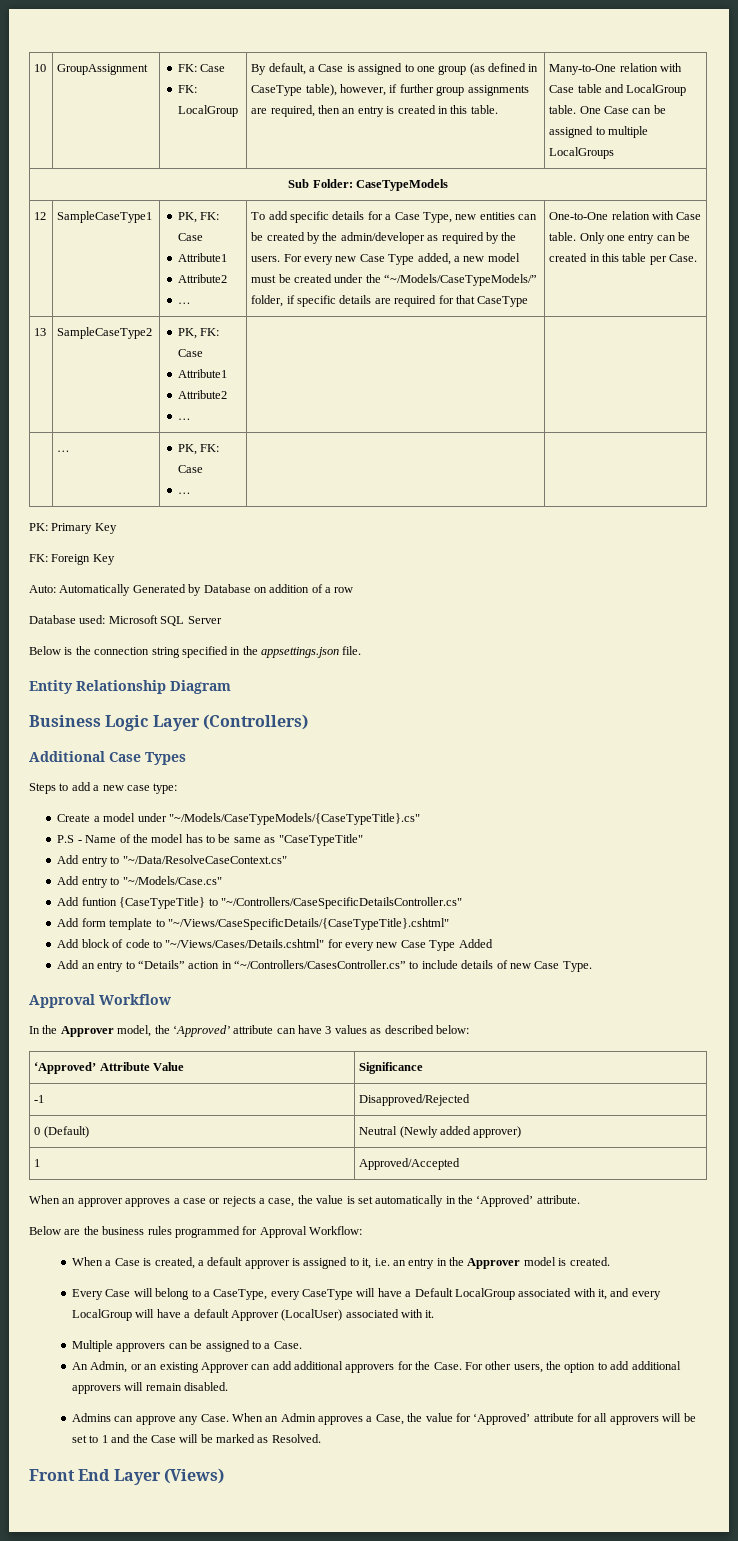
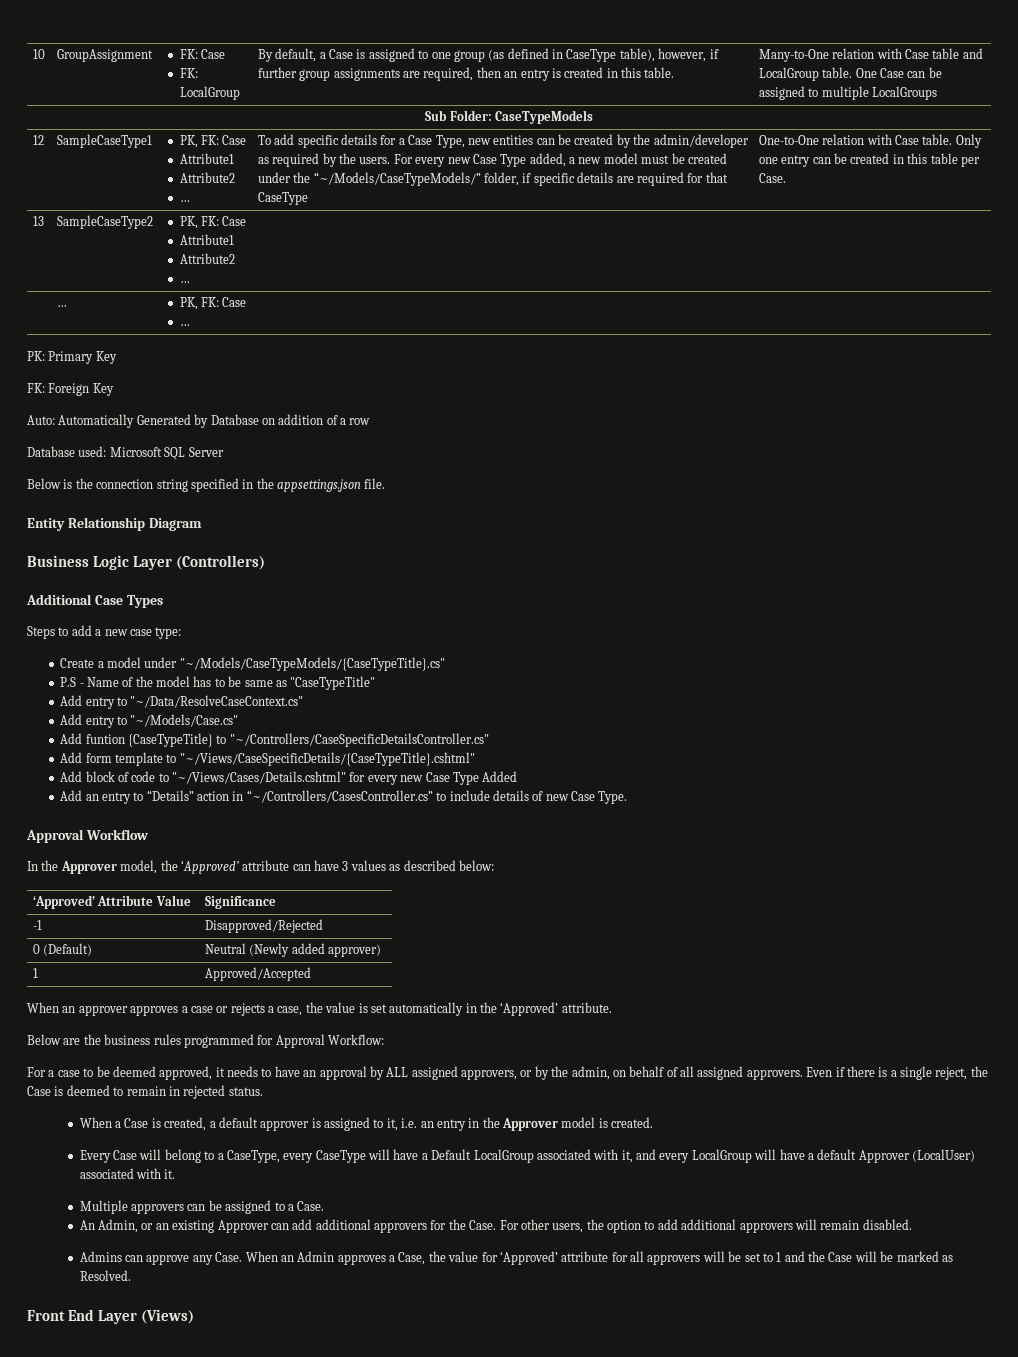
(362, 1230) none -> [27,1066,988,1080] [27,1085,263,1099] // For a case to be deemed approved, it needs to have an approval by ALL assigned approvers, or by the admin, on behalf of all assigned approvers. Even if there is a single reject, the Case is deemed to remain in rejected status.

